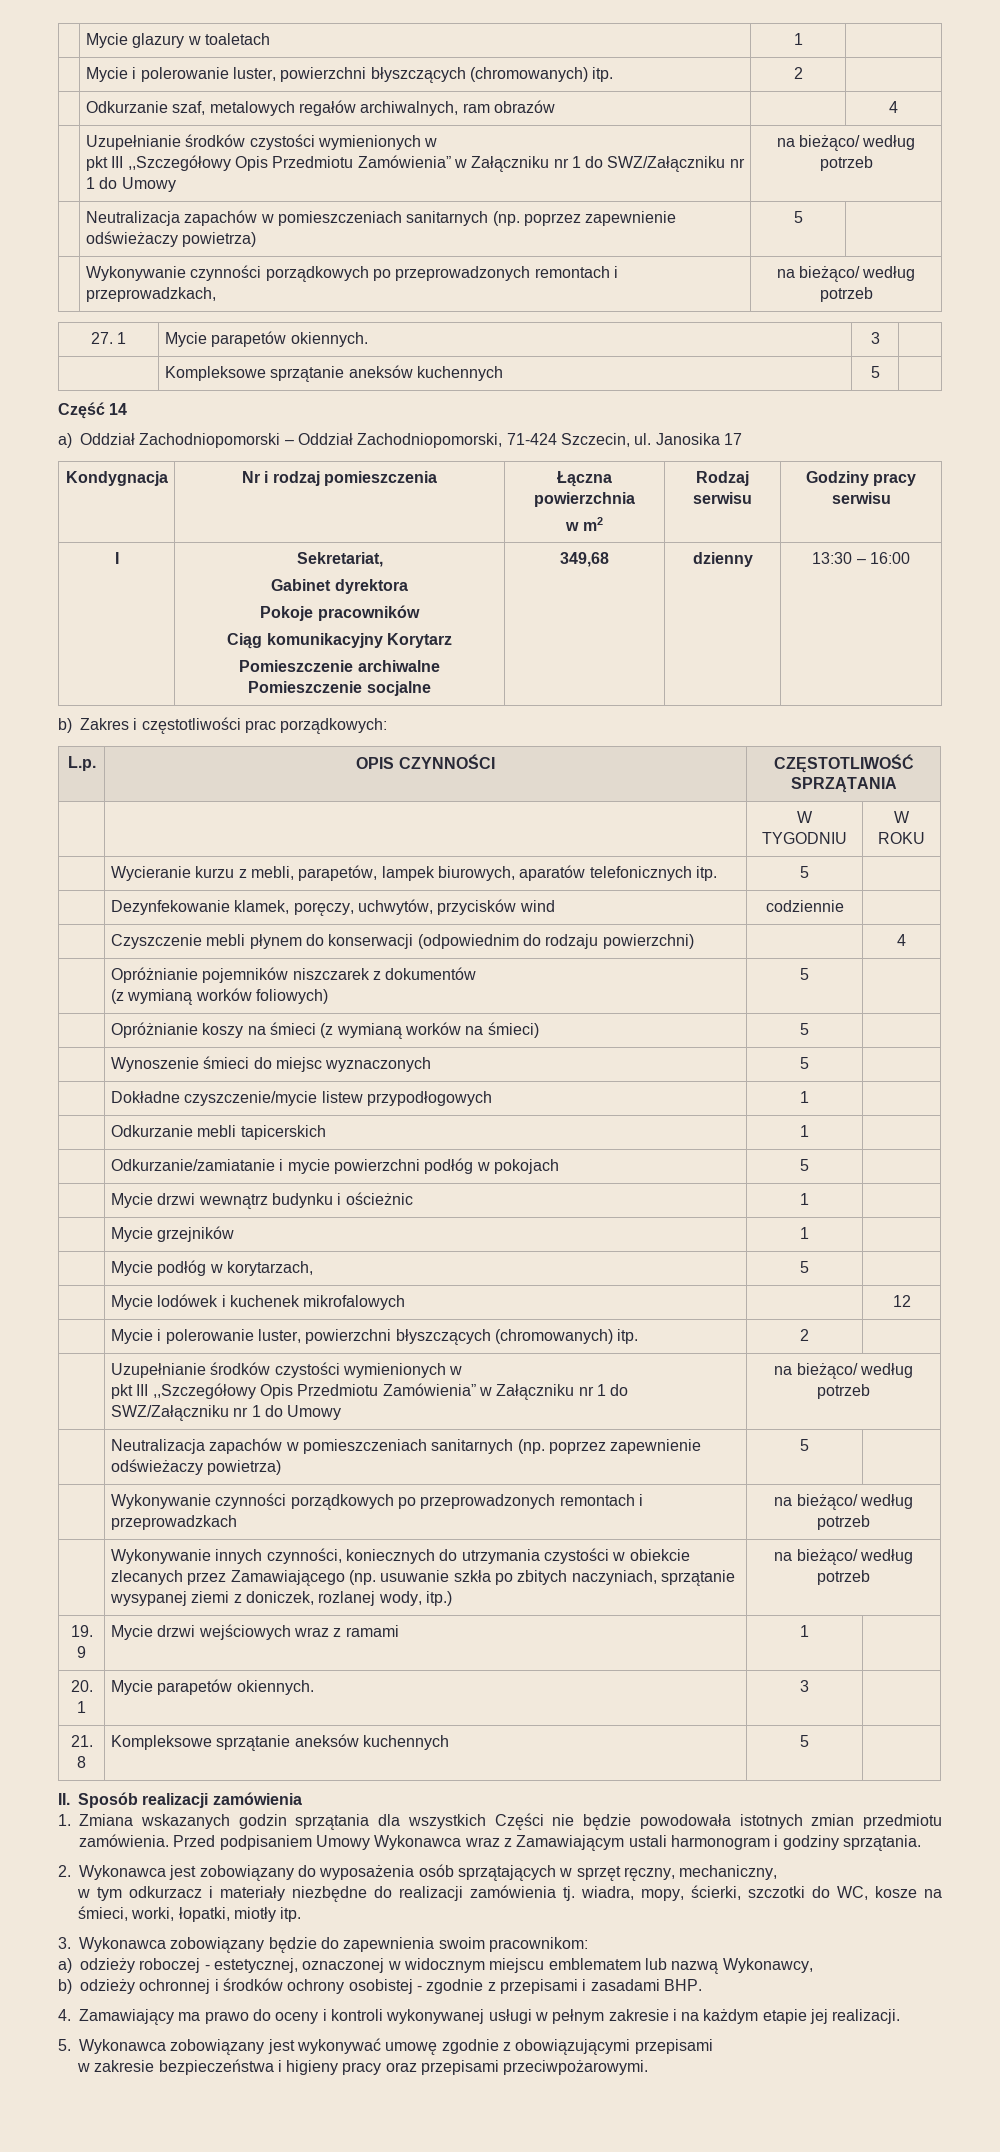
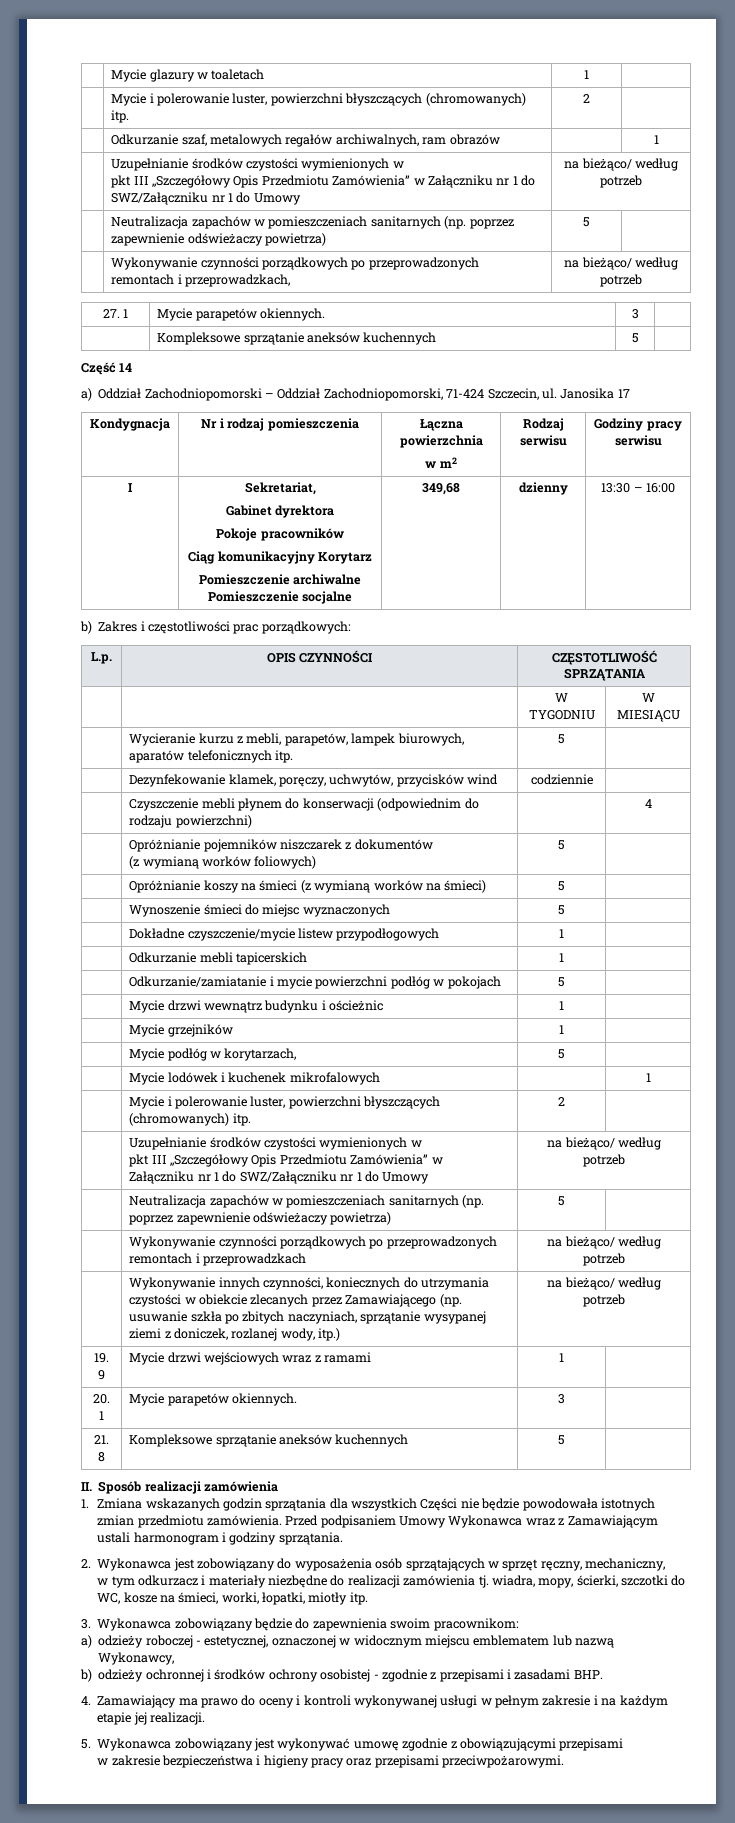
[889,101,898,113] 4 -> [653,135,659,144] 1
[878,832,925,844] ROKU -> [616,710,680,722] MIESIĄCU
[892,1295,911,1307] 12 -> [645,1073,651,1082] 1

